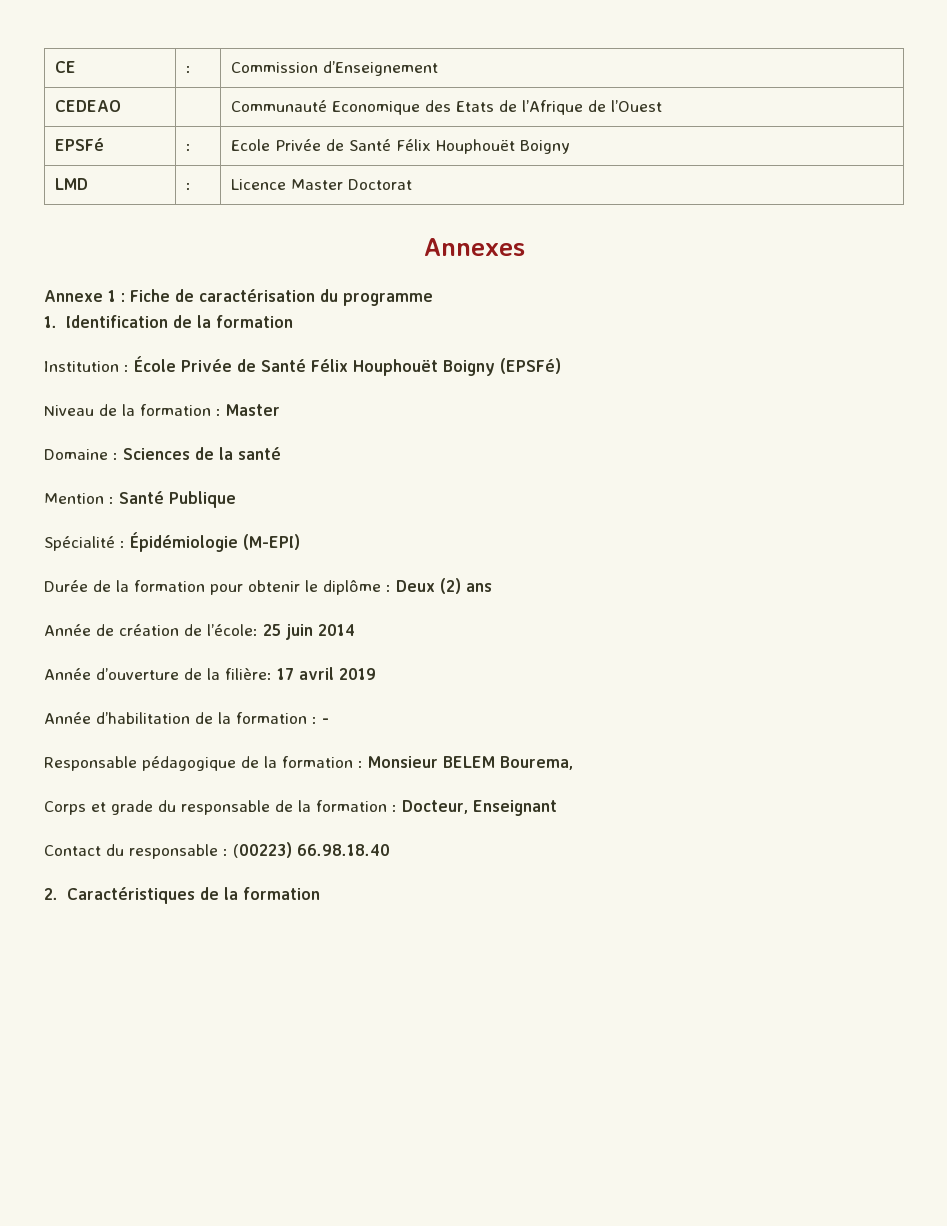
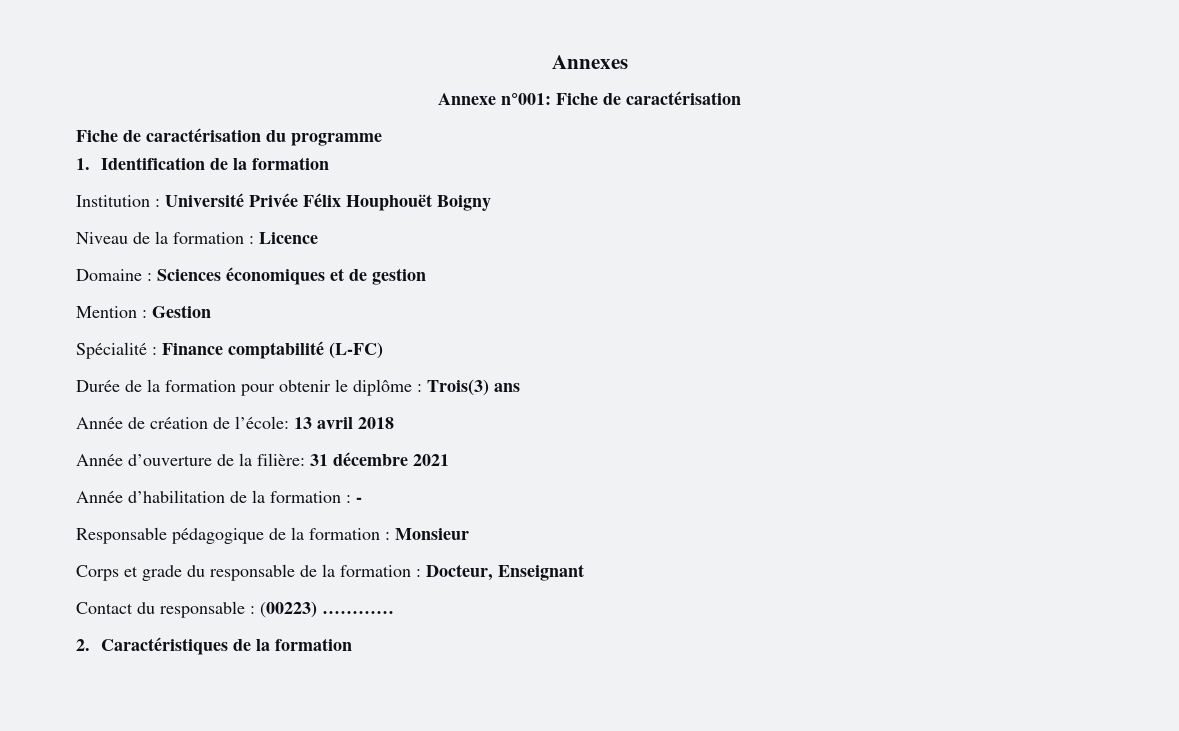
[54,61,76,73] [185,66,191,73] [230,61,438,76] [54,100,121,112] [230,100,662,115] [54,138,104,151] [185,144,191,151] [230,139,570,154] [54,178,88,190] [185,183,191,190] [230,179,412,190] [423,238,525,256] [44,290,125,302] CE | : | Commission d’Enseignement // CEDEAO | | Communauté Economique des Etats de l’Afrique de l’Ouest // EPSFé | : | Ecole Privée de Santé Félix Houphouët Boigny // LMD | : | Licence Master Doctorat // Annexes // Annexe 1 : -> [551,55,628,69] [438,91,741,105] Annexes // Annexe n°001: Fiche de caractérisation //
[134,356,561,376] École Privée de Santé Félix Houphouët Boigny (EPSFé) -> [165,193,491,211] Université Privée Félix Houphouët Boigny
[226,404,280,416] Master -> [259,232,318,244] Licence
[195,447,281,460] de la santé -> [226,267,426,285] économiques et de gestion
[119,491,236,508] Santé Publique -> [152,305,211,318] Gestion
[130,532,300,552] Épidémiologie (M-EPI) -> [162,341,383,359] Finance comptabilité (L-FC)
[396,578,461,594] Deux (2) -> [427,379,489,396] Trois(3)
[263,624,355,640] 25 juin 2014 -> [294,417,394,429] 13 avril 2018
[277,667,376,680] 17 avril 2019 -> [310,452,449,466] 31 décembre 2021
[443,756,573,770] BELEM Bourema, -> (469, 534) none
[297,844,390,856] 66.98.18.40 -> [322,610,394,614] …………

